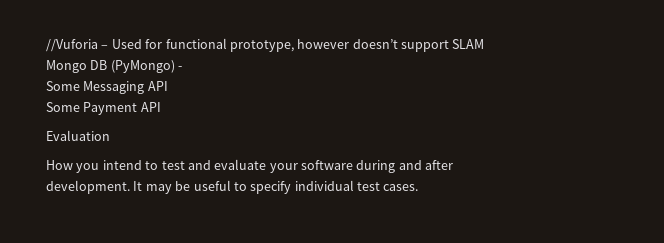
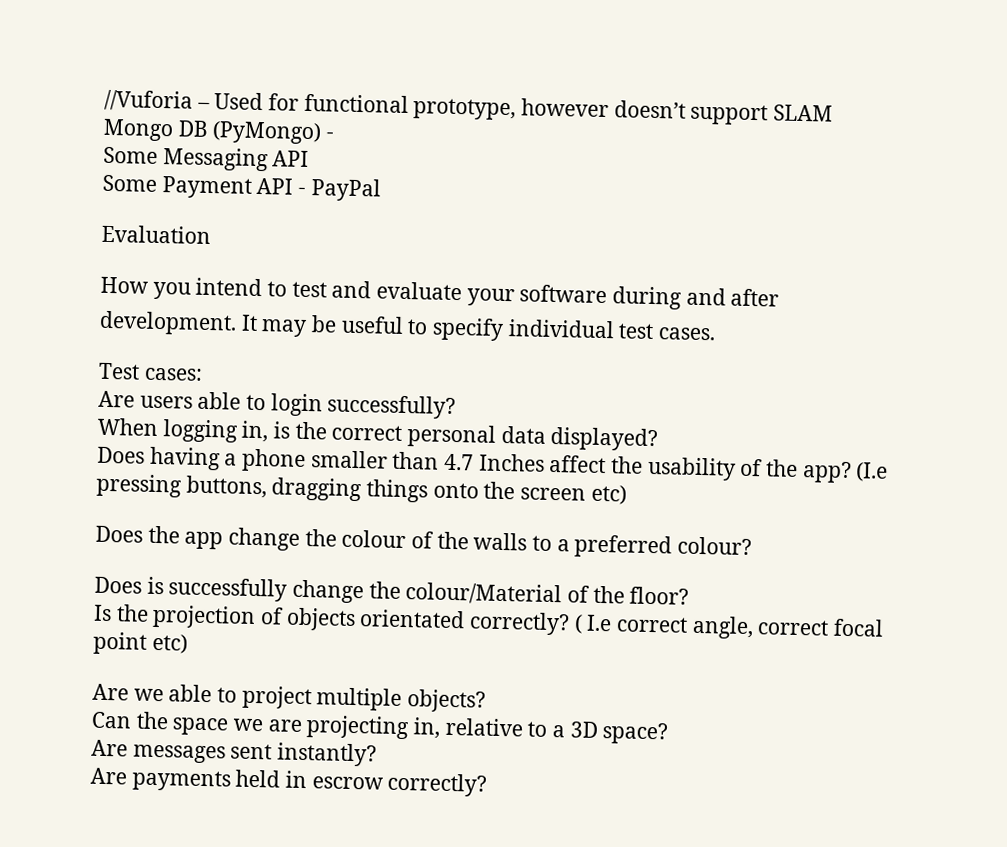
(161, 107) none -> [298,178,381,202] - PayPal
(419, 187) none -> [98,362,203,381] [98,390,457,420] [97,417,659,452] [97,446,889,484] [96,473,627,505] [95,525,753,559] [94,576,690,606] [93,604,885,640] [93,631,188,655] [92,683,487,713] [91,711,669,745] [91,739,378,767] [90,767,488,797] // Test cases: // Are users able to login successfully? // When logging in, is the correct personal data displayed? // Does having a phone smaller than 4.7 Inches affect the usability of the app? (I.e pressing buttons, dragging things onto the screen etc) // Does the app change the colour of the walls to a preferred colour? // Does is successfully change the colour/Material of the floor? // Is the projection of objects orientated correctly? ( I.e correct angle, correct focal point etc) // Are we able to project multiple objects? // Can the space we are projecting in, relative to a 3D space? // Are messages sent instantly? // Are payments held in escrow correctly?

